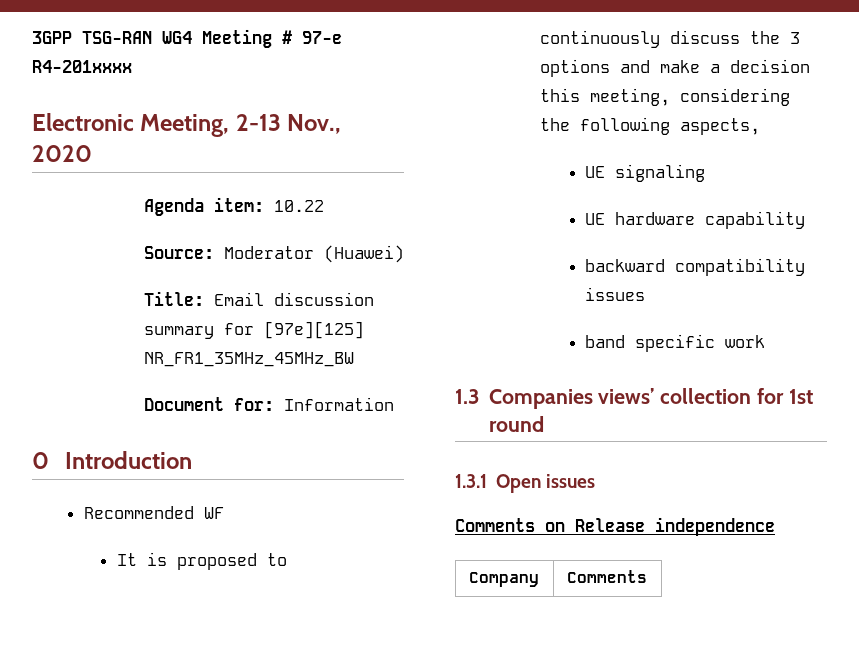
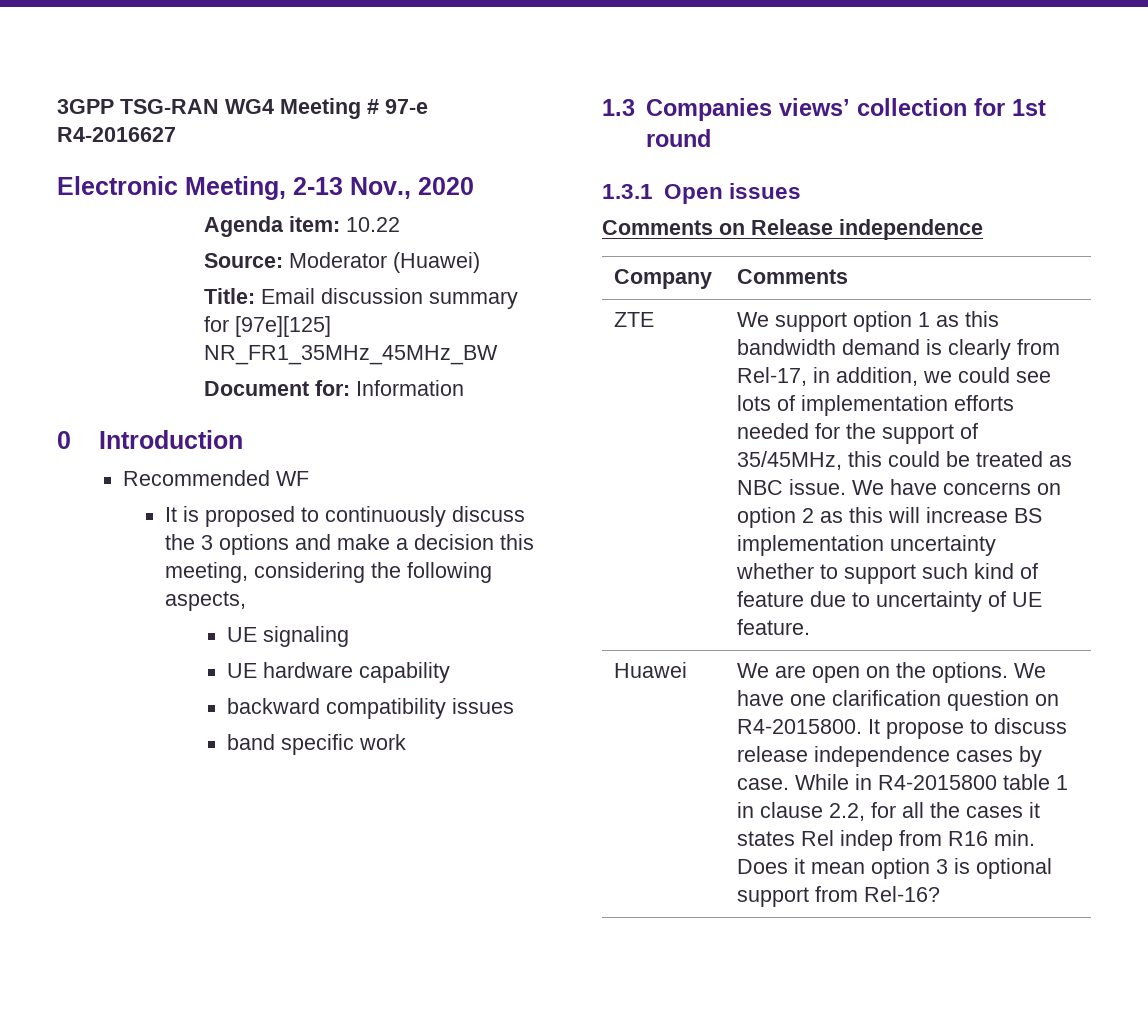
[32,60,132,73] R4-201xxxx -> [57,127,176,142] R4-2016627
(647, 576) none -> [614,312,655,327] [737,311,1000,332] [737,339,1061,360] [737,367,1052,386] [737,395,1015,416] [737,423,979,444] [737,451,1073,470] [737,479,1062,495] [737,507,1043,528] [737,535,997,556] [736,563,1039,584] [737,591,1043,612] [737,619,811,635] [614,662,688,678] [737,662,1047,683] [737,690,1060,711] [737,718,1068,739] [737,746,1043,767] [737,774,1069,790] [737,802,1041,821] [737,830,1036,851] [737,858,1053,879] [737,886,941,907] // ZTE | We support option 1 as this bandwidth demand is clearly from Rel-17, in addition, we could see lots of implementation efforts needed for the support of 35/45MHz, this could be treated as NBC issue. We have concerns on option 2 as this will increase BS implementation uncertainty whether to support such kind of feature due to uncertainty of UE feature. // Huawei | We are open on the options. We have one clarification question on R4-2015800. It propose to discuss release independence cases by case. While in R4-2015800 table 1 in clause 2.2, for all the cases it states Rel indep from R16 min. Does it mean option 3 is optional support from Rel-16?

